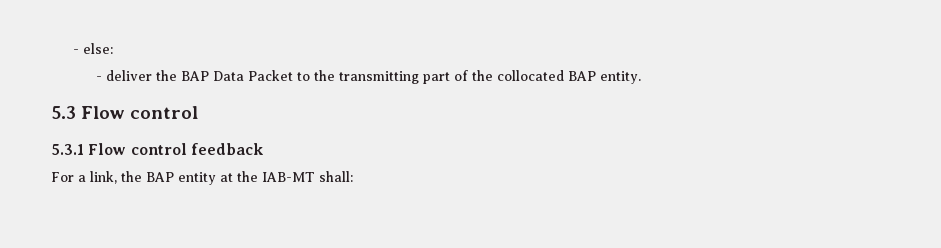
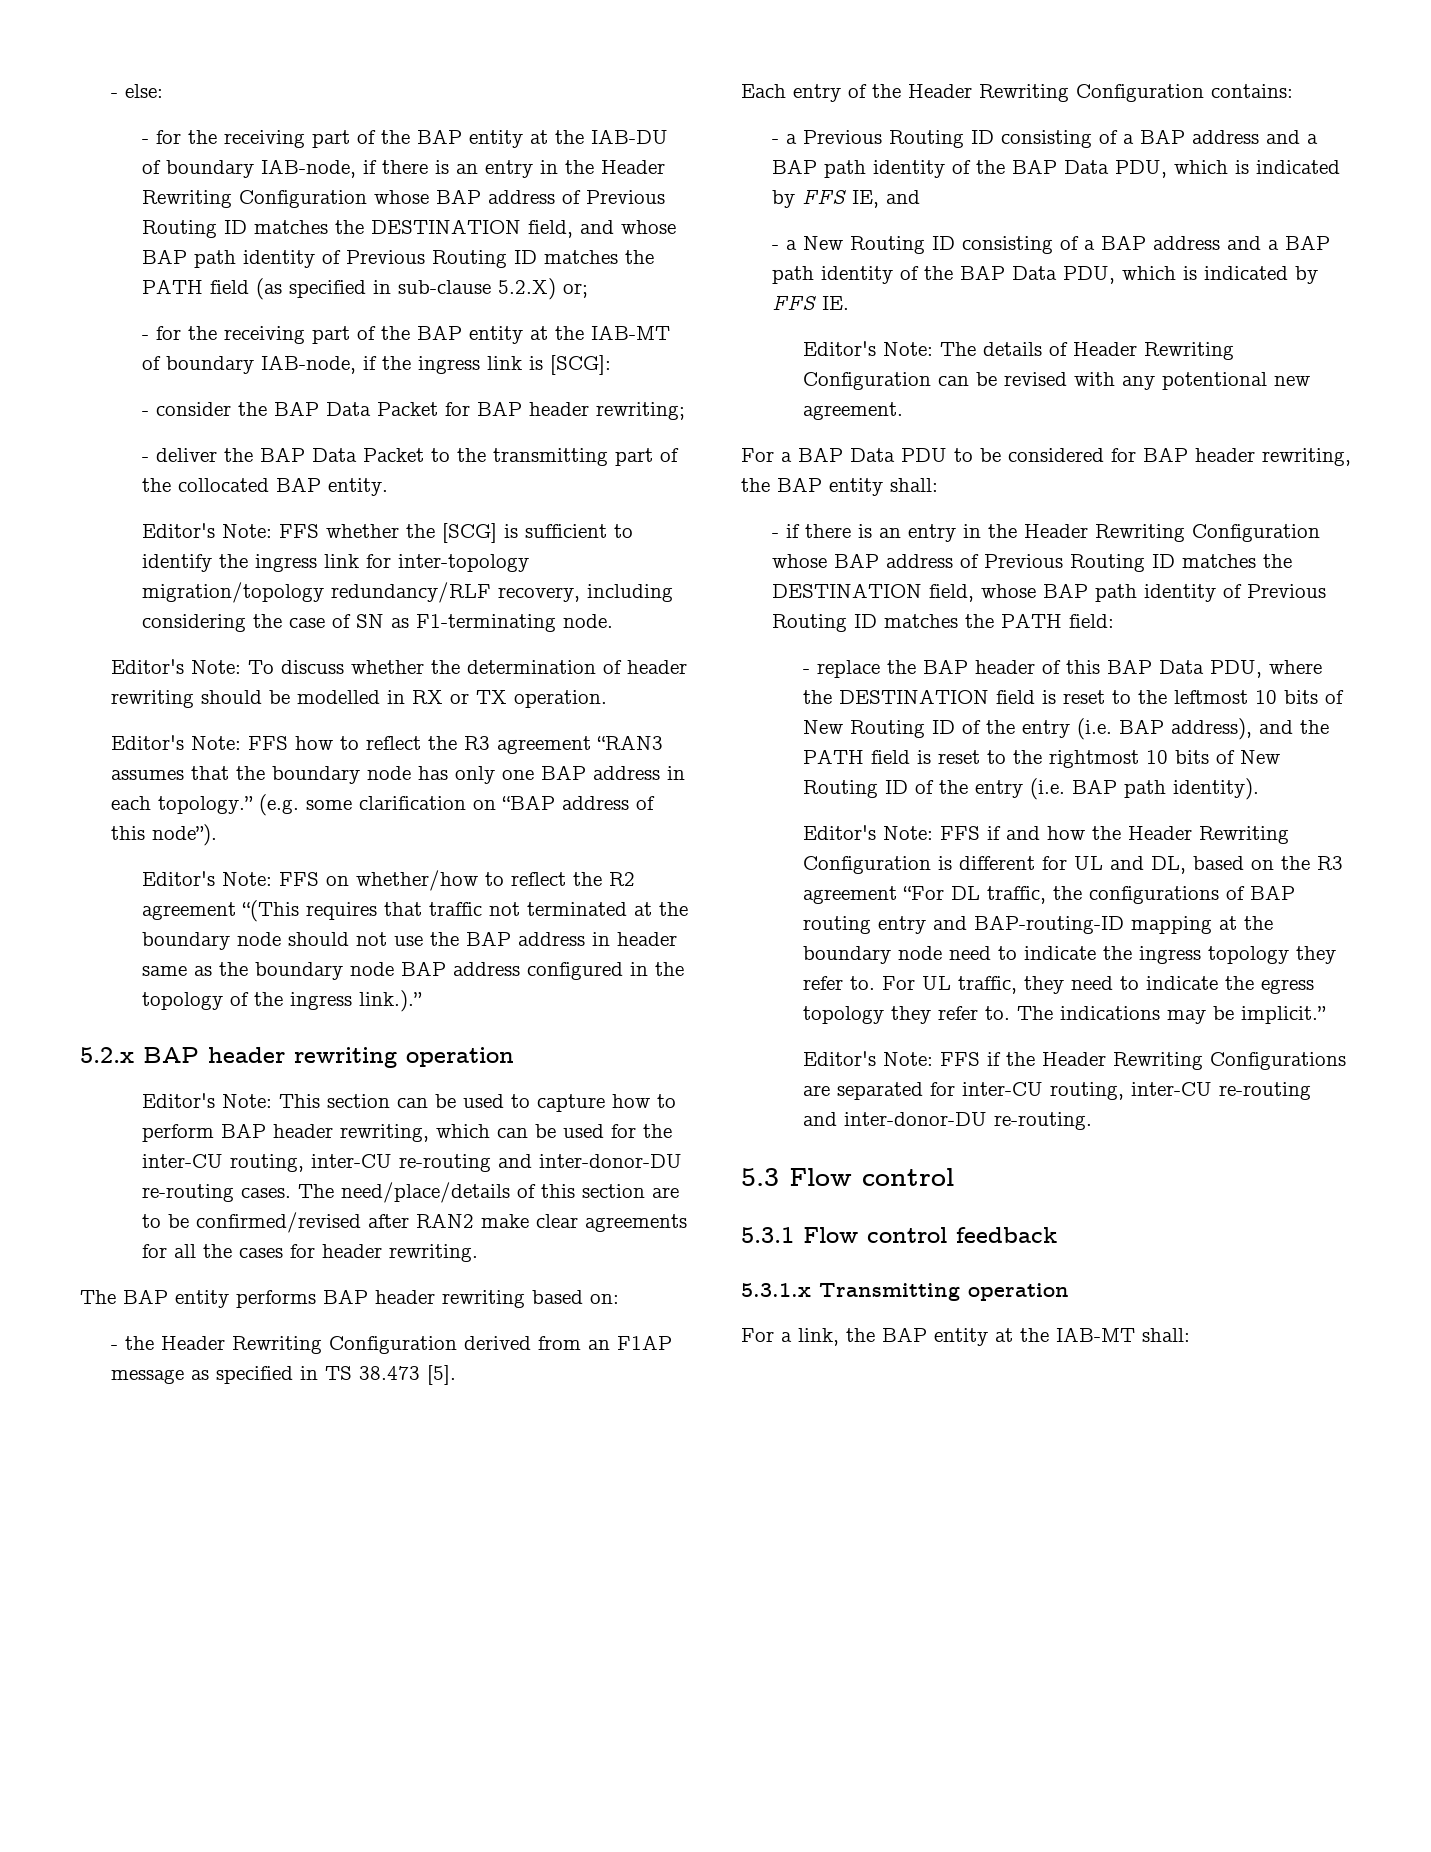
(114, 48) none -> [141,129,668,148] [141,159,665,178] [141,189,665,208] [141,219,676,238] [141,249,654,268] [141,278,588,300] [141,325,670,344] [141,355,611,375] [141,401,685,420] // - for the receiving part of the BAP entity at the IAB-DU of boundary IAB-node, if there is an entry in the Header Rewriting Configuration whose BAP address of Previous Routing ID matches the DESTINATION field, and whose BAP path identity of Previous Routing ID matches the PATH field (as specified in sub-clause 5.2.X) or; // - for the receiving part of the BAP entity at the IAB-MT of boundary IAB-node, if the ingress link is [SCG]: // - consider the BAP Data Packet for BAP header rewriting;
(641, 77) none -> [141,523,633,543] [141,554,529,572] [141,582,673,603] [141,614,613,632] [110,659,687,674] [110,690,607,708] [110,735,663,754] [110,765,685,784] [110,794,655,816] [110,824,217,846] [141,870,635,891] [141,900,688,922] [141,931,677,950] [141,961,684,980] [141,990,422,1012] [80,1047,514,1068] [141,1093,676,1112] [141,1123,672,1142] [141,1154,682,1172] [141,1182,679,1203] [141,1212,687,1233] [141,1244,478,1262] [80,1289,619,1308] [110,1335,672,1354] [110,1365,456,1385] [741,84,1293,102] [771,129,1318,148] [771,159,1340,178] [771,190,920,208] [771,235,1330,254] [771,265,1318,284] [771,296,849,310] [802,341,1234,360] [802,372,1310,390] [802,402,903,420] [741,447,1351,466] [741,477,938,496] [771,524,1320,542] [771,553,1292,572] [771,583,1326,602] [771,613,1114,632] [802,659,1322,678] [802,689,1344,704] [802,718,1329,740] [802,749,1280,768] [802,778,1259,800] [802,825,1289,844] [802,856,1343,874] [802,885,1295,904] [802,915,1273,934] [802,946,1336,964] [802,976,1314,994] [802,1006,1326,1024] [802,1051,1346,1070] [802,1082,1311,1100] [802,1112,1092,1130] // Editor's Note: FFS whether the [SCG] is sufficient to identify the ingress link for inter-topology migration/topology redundancy/RLF recovery, including considering the case of SN as F1-terminating node. // Editor's Note: To discuss whether the determination of header rewriting should be modelled in RX or TX operation. // Editor's Note: FFS how to reflect the R3 agreement “RAN3 assumes that the boundary node has only one BAP address in each topology.” (e.g. some clarification on “BAP address of this node”). // Editor's Note: FFS on whether/how to reflect the R2 agreement “(This requires that traffic not terminated at the boundary node should not use the BAP address in header same as the boundary node BAP address configured in the topology of the ingress link.).” // 5.2.x BAP header rewriting operation // Editor's Note: This section can be used to capture how to perform BAP header rewriting, which can be used for the inter-CU routing, inter-CU re-routing and inter-donor-DU re-routing cases. The need/place/details of this section are to be confirmed/revised after RAN2 make clear agreements for all the cases for header rewriting. // The BAP entity performs BAP header rewriting based on: // - the Header Rewriting Configuration derived from an F1AP message as specified in TS 38.473 [5]. // Each entry of the Header Rewriting Configuration contains: // - a Previous Routing ID consisting of a BAP address and a BAP path identity of the BAP Data PDU, which is indicated by FFS IE, and // - a New Routing ID consisting of a BAP address and a BAP path identity of the BAP Data PDU, which is indicated by FFS IE. // Editor's Note: The details of Header Rewriting Configuration can be revised with any potentional new agreement. // For a BAP Data PDU to be considered for BAP header rewriting, the BAP entity shall: // - if there is an entry in the Header Rewriting Configuration whose BAP address of Previous Routing ID matches the DESTINATION field, whose BAP path identity of Previous Routing ID matches the PATH field: // - replace the BAP header of this BAP Data PDU, where the DESTINATION field is reset to the leftmost 10 bits of New Routing ID of the entry (i.e. BAP address), and the PATH field is reset to the rightmost 10 bits of New Routing ID of the entry (i.e. BAP path identity). // Editor's Note: FFS if and how the Header Rewriting Configuration is different for UL and DL, based on the R3 agreement “For DL traffic, the configurations of BAP routing entry and BAP-routing-ID mapping at the boundary node need to indicate the ingress topology they refer to. For UL traffic, they need to indicate the egress topology they refer to. The indications may be implicit.” // Editor's Note: FFS if the Header Rewriting Configurations are separated for inter-CU routing, inter-CU re-routing and inter-donor-DU re-routing.
(263, 149) none -> [741,1283,1069,1301] // 5.3.1.x Transmitting operation

